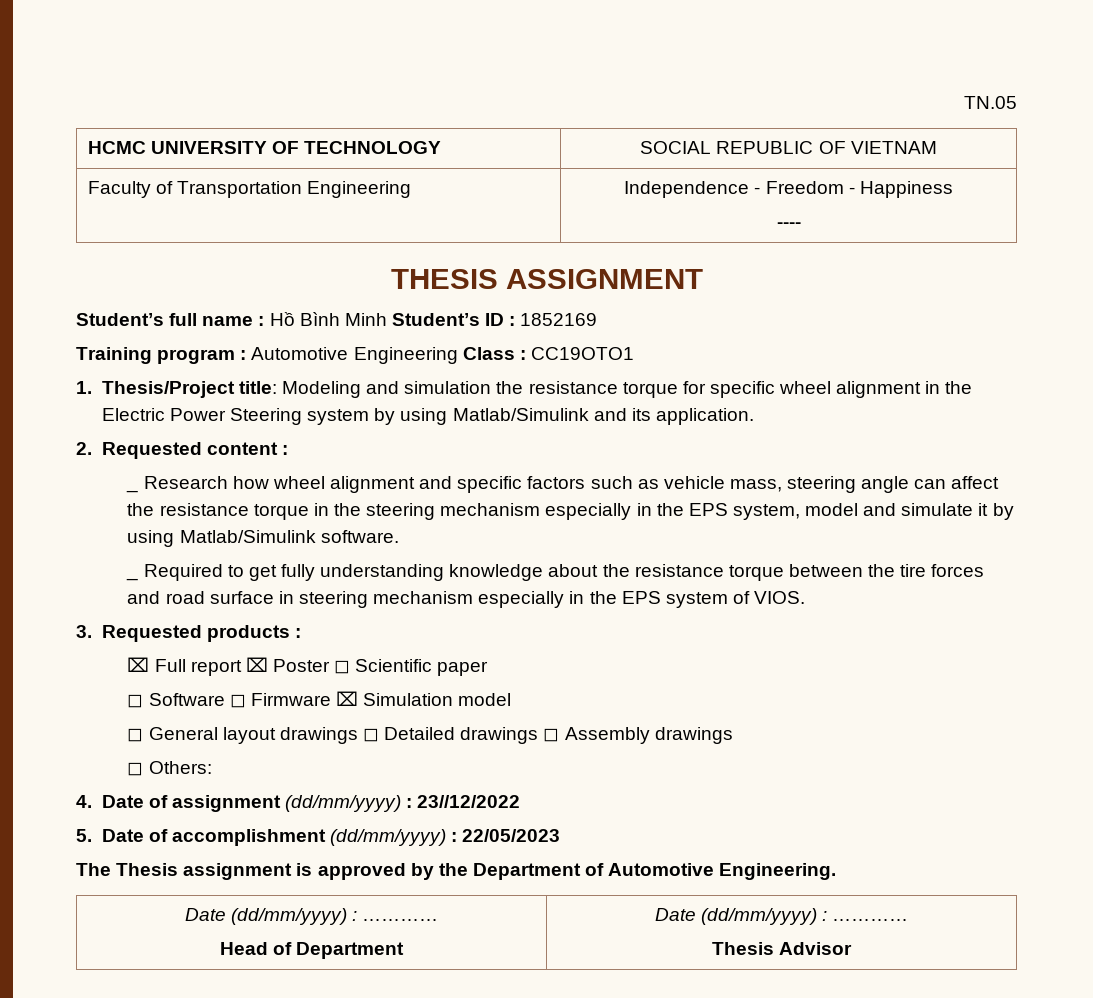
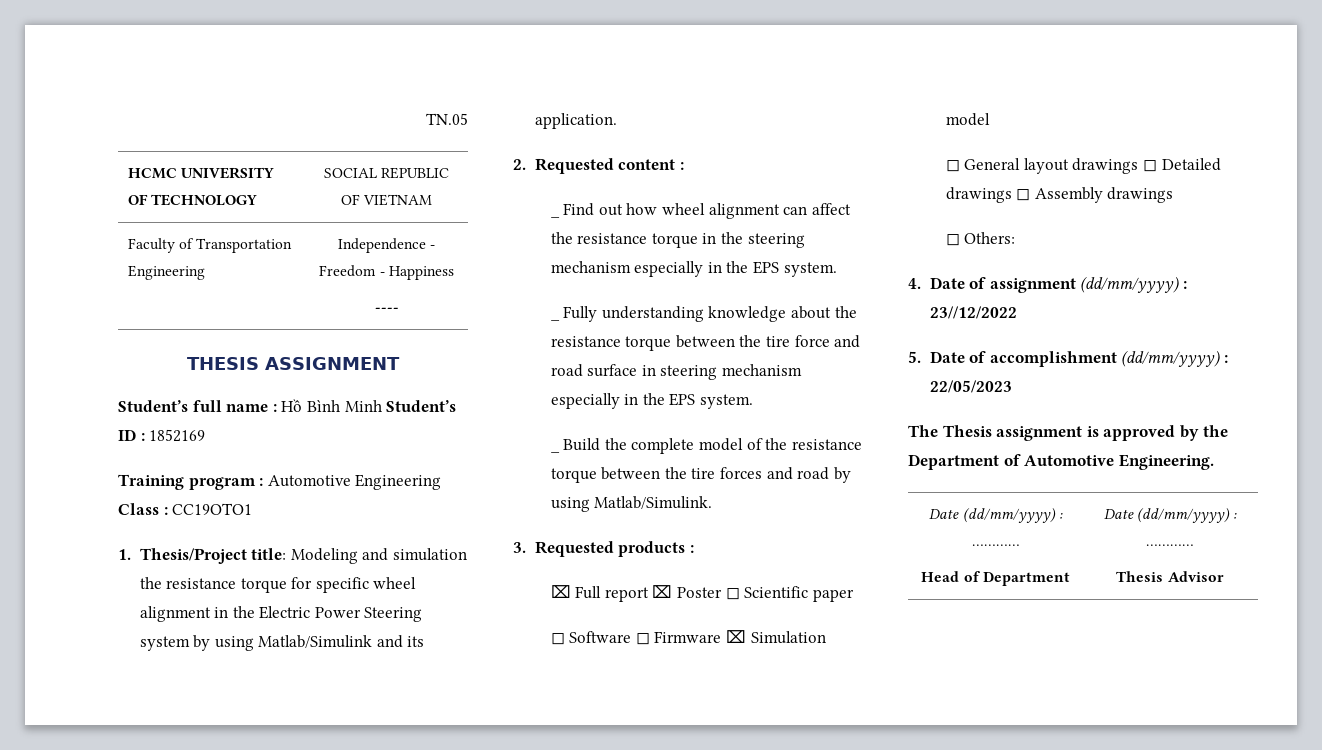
[143,476,228,489] Research -> [563,203,623,216] Find out
[419,476,910,493] and specific factors such as vehicle mass, steering angle -> (780, 211) none
[732,503,1014,520] [127,530,399,547] [126,564,316,581] system, model and simulate it by using Matlab/Simulink software. // _ Required to get fully -> [783,262,837,277] [550,306,598,322] system. // _ Fully
[931,564,985,577] forces -> [794,335,830,347] force
[665,591,806,608] system of VIOS. -> [699,394,753,409] [550,438,862,454] [550,467,851,483] [550,496,713,512] system. // _ Build the complete model of the resistance torque between the tire forces and road by using Matlab/Simulink.

